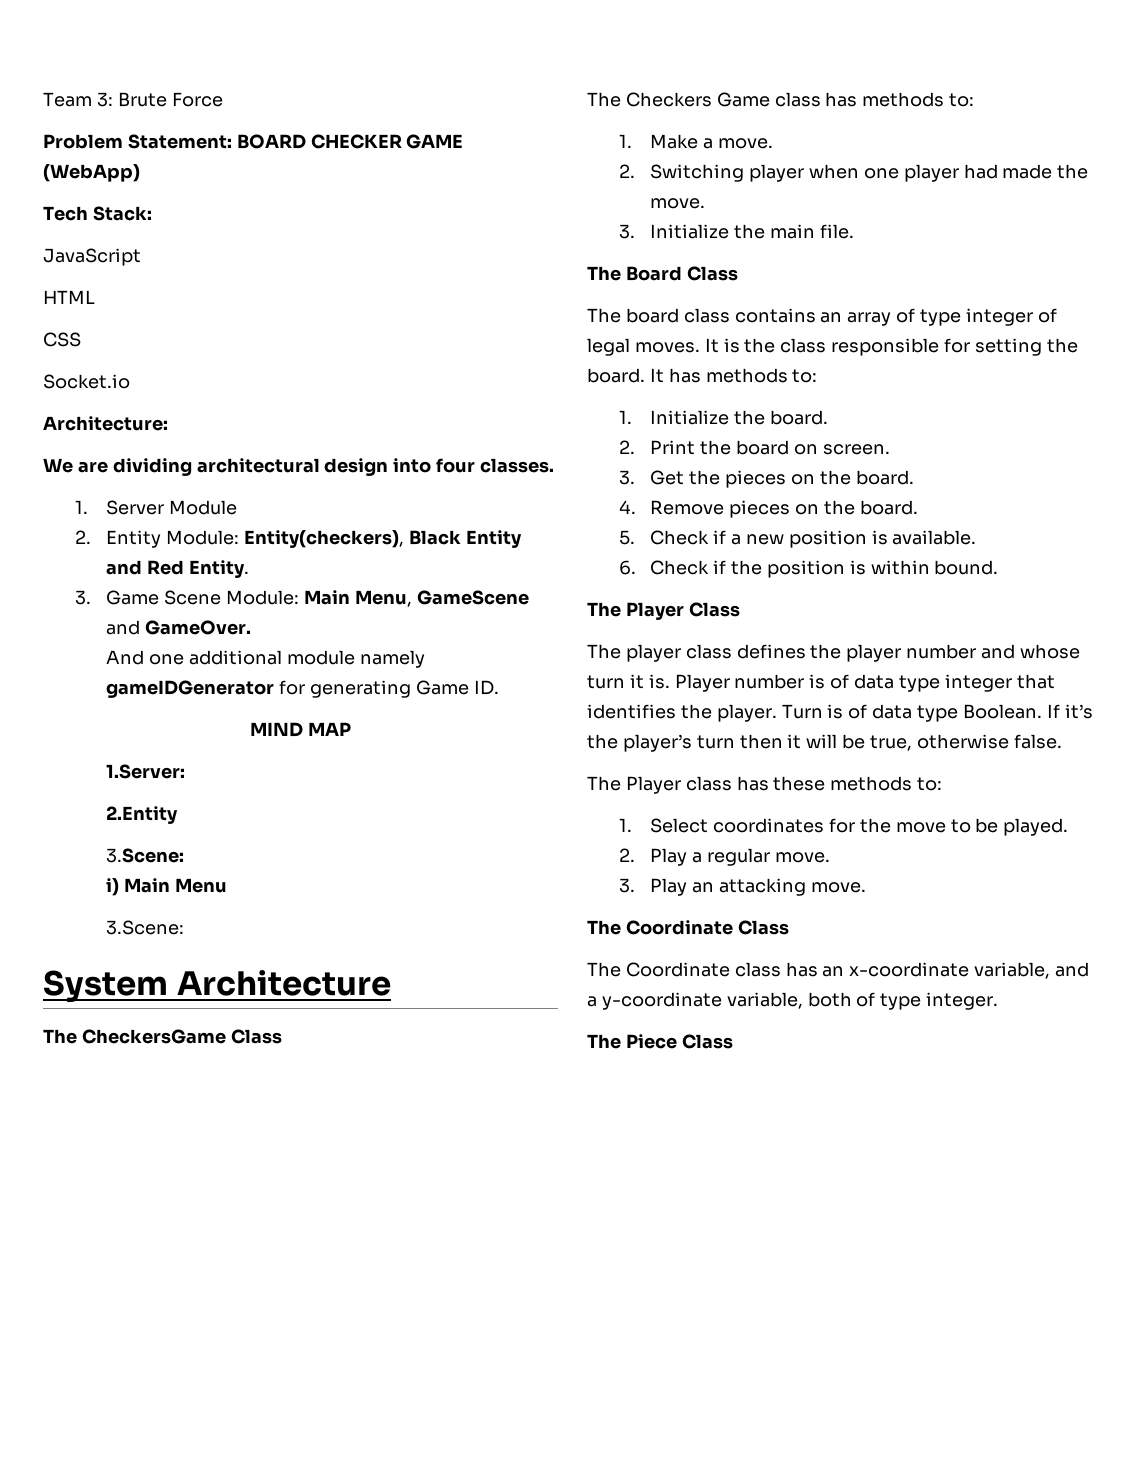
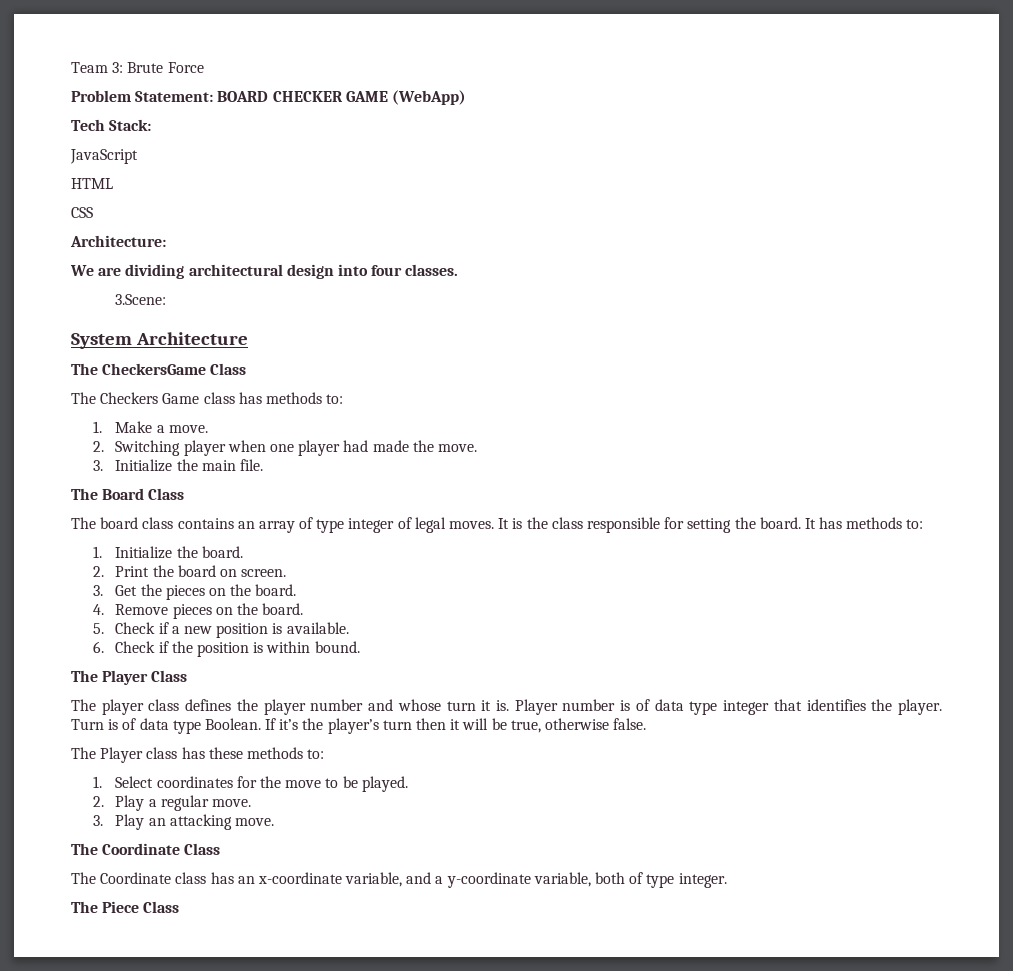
[43,374,130,389] // Socket.io -> (93, 212) none
[74,500,238,515] [74,530,522,548] [106,560,250,578] [74,590,529,607] [106,620,252,635] [106,650,425,668] [106,680,499,698] [250,722,351,737] [106,764,186,779] [106,806,179,824] [106,848,185,863] [106,878,228,896] // 1. Server Module // 2. Entity Module: Entity(checkers), Black Entity and Red Entity. // 3. Game Scene Module: Main Menu, GameScene and GameOver. // And one additional module namely gameIDGenerator for generating Game ID. // MIND MAP // 1.Server: // 2.Entity // 3.Scene: // i) Main Menu -> (459, 270) none

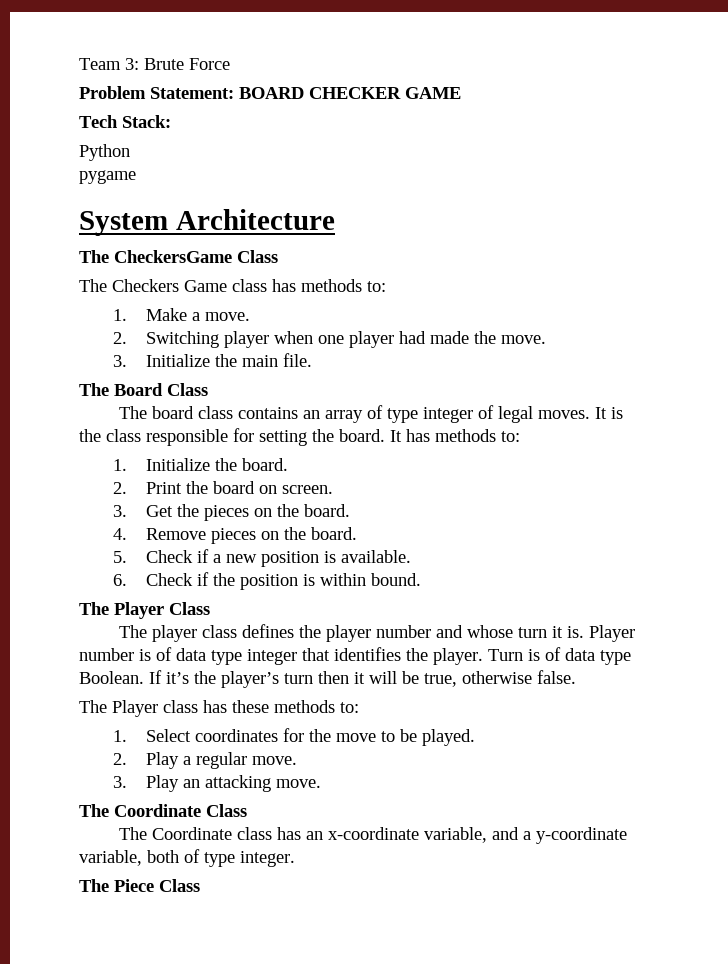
[391,90,466,105] (WebApp) -> (461, 93) none
[70,149,138,164] [71,178,113,189] [71,207,93,218] [70,235,166,247] [70,264,459,279] [115,294,167,305] JavaScript // HTML // CSS // Architecture: // We are dividing architectural design into four classes. // 3.Scene: -> [79,144,130,161] [79,170,136,184] Python // pygame

